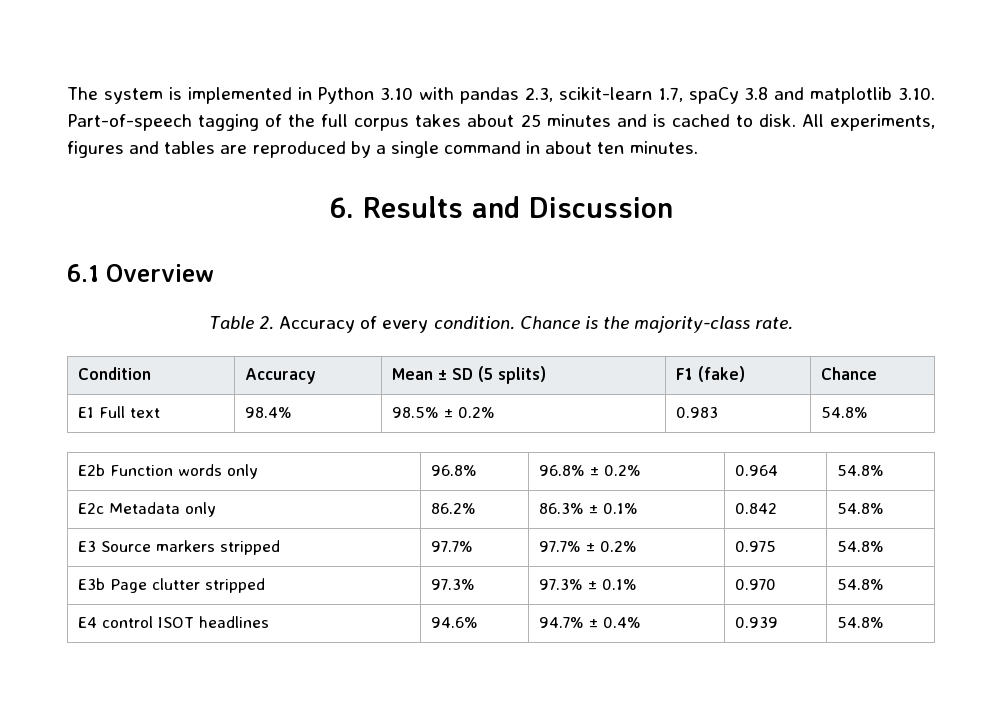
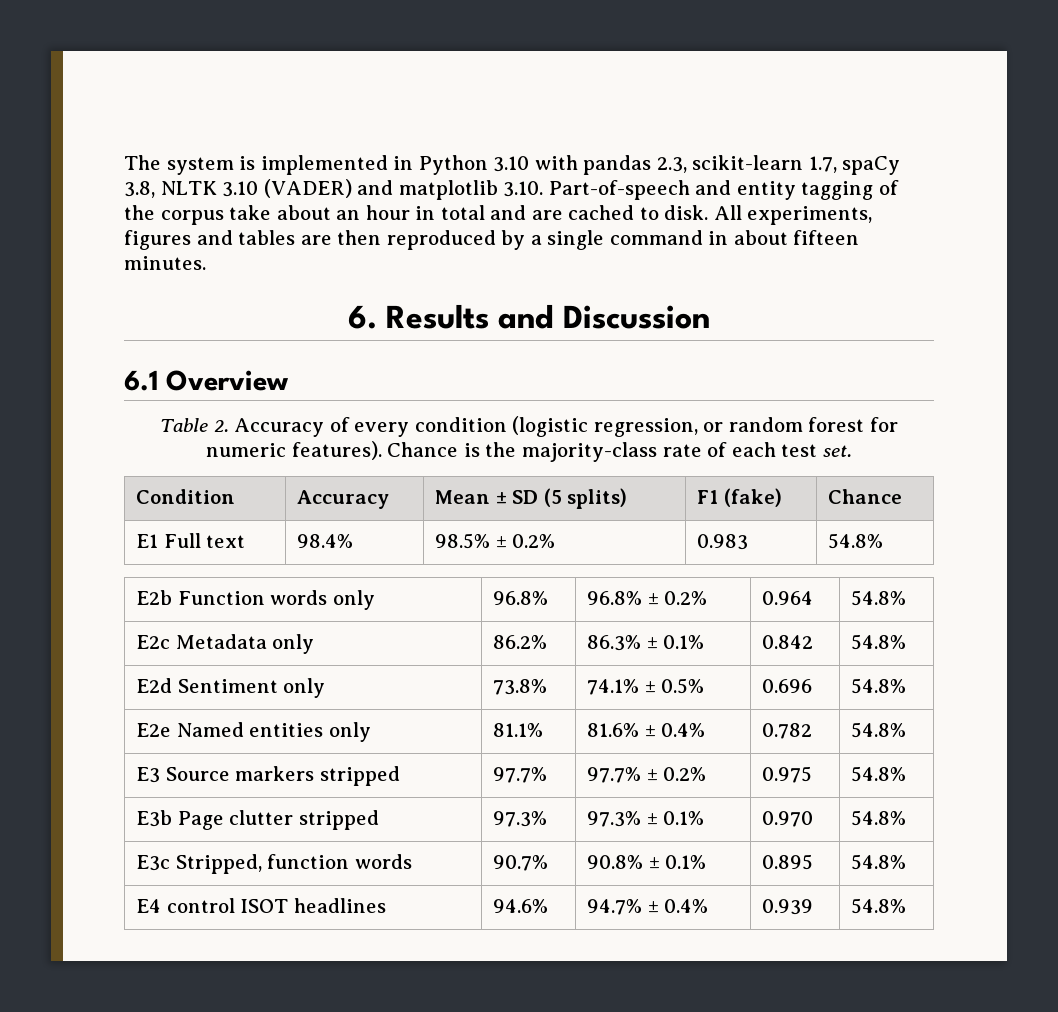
[744,87,769,100] 3.8 -> [124,179,352,198] 3.8, NLTK 3.10 (VADER)
(192, 122) none -> [695,180,796,200] and entity
[321,114,666,131] full corpus takes about 25 minutes and is -> [160,205,563,225] corpus take about an hour in total and are
(248, 149) none -> [337,230,382,245] then
[597,142,625,154] ten -> [793,230,860,245] fifteen
[433,316,794,333] condition. Chance is the majority-class rate. -> [414,416,898,437] [206,441,852,462] condition (logistic regression, or random forest for numeric features). Chance is the majority-class rate of each test set.
(884, 508) none -> [136,678,326,698] [493,679,548,695] [587,678,705,695] [762,679,813,693] [851,678,907,694] [136,722,371,742] [493,723,544,737] [587,723,706,737] [762,723,813,739] [851,722,907,738] // E2d Sentiment only | 73.8% | 74.1% ± 0.5% | 0.696 | 54.8% // E2e Named entities only | 81.1% | 81.6% ± 0.4% | 0.782 | 54.8%
(884, 584) none -> [136,854,412,874] [493,855,549,871] [587,855,707,869] [762,854,814,870] [851,854,907,870] // E3c Stripped, function words | 90.7% | 90.8% ± 0.1% | 0.895 | 54.8%

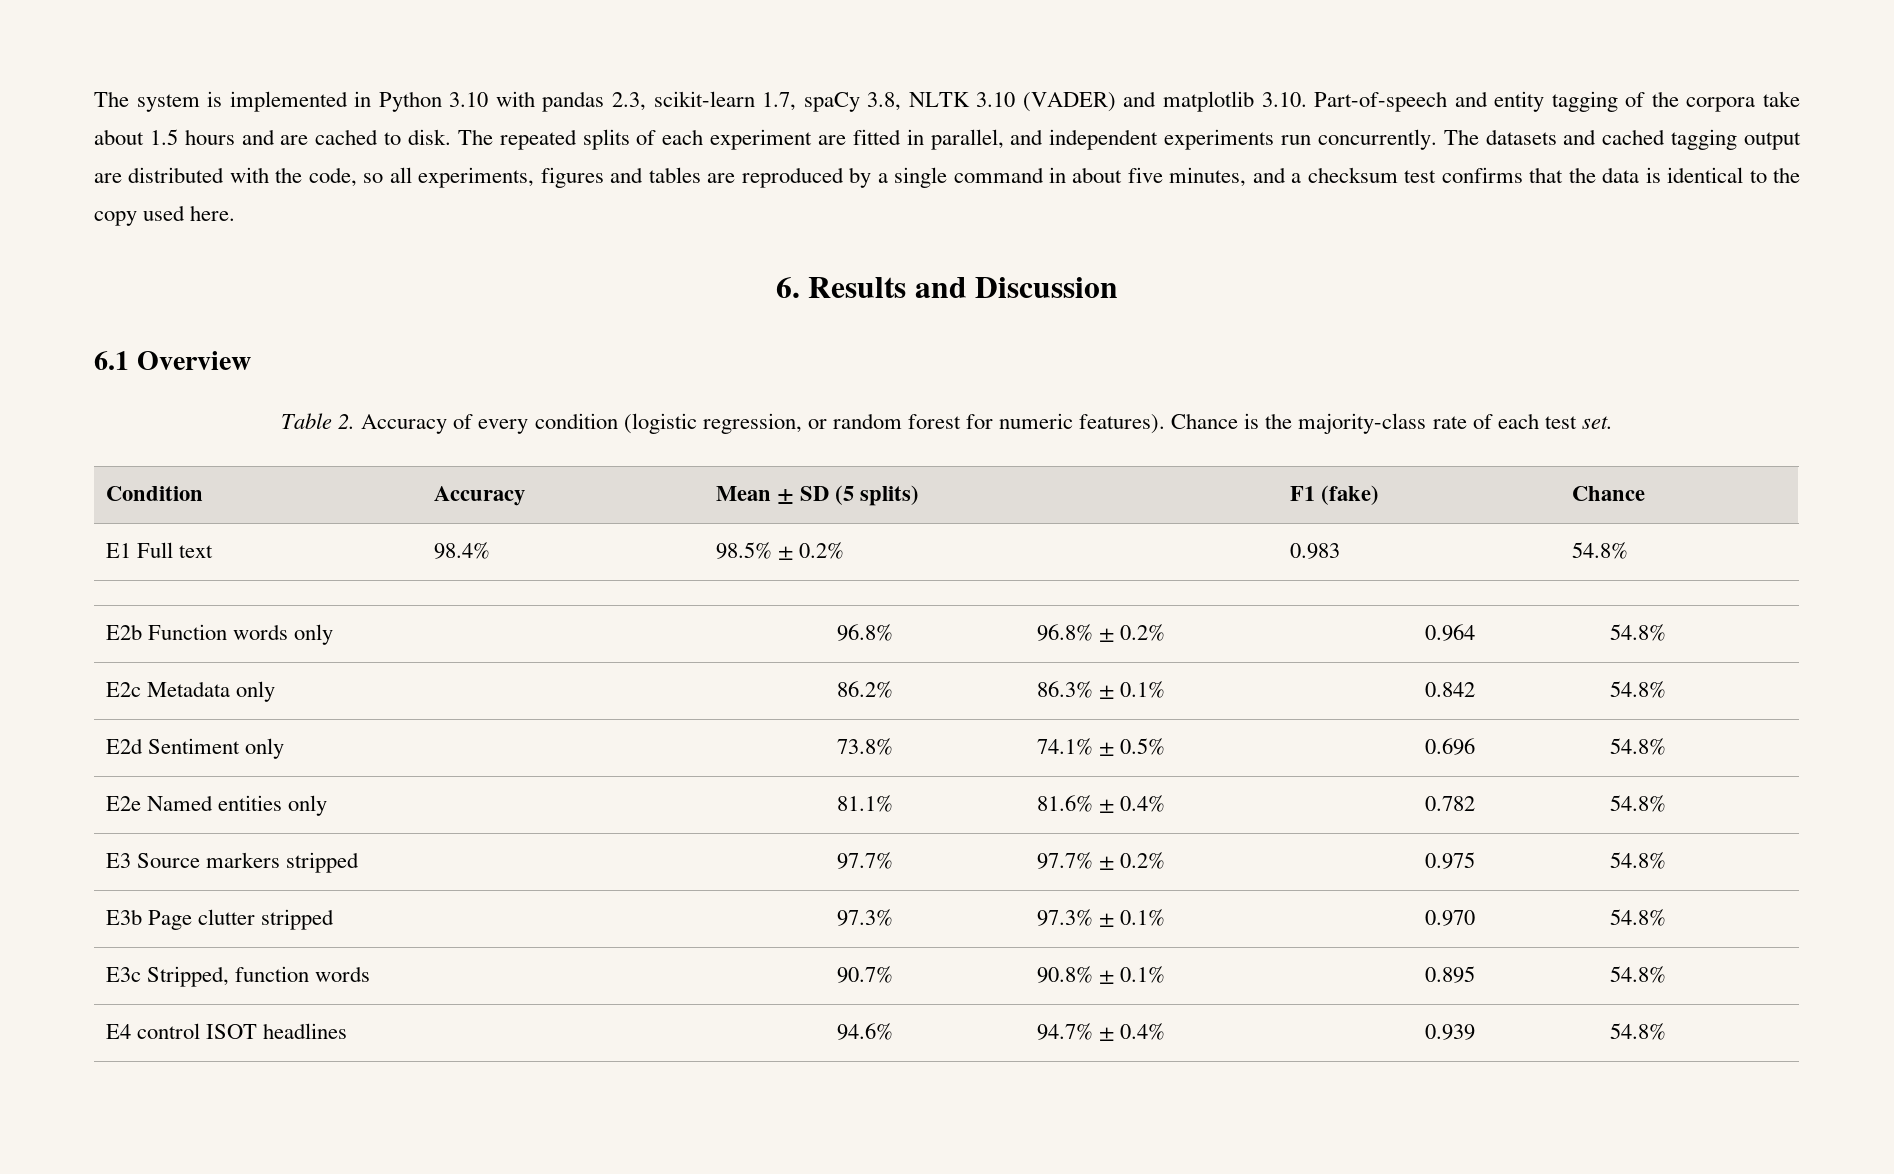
[160,210,224,225] corpus -> [1686,97,1756,112] corpora
[336,205,485,220] an hour in total -> [149,129,235,145] 1.5 hours
[713,205,742,220] All -> [457,129,1802,150] [94,167,412,187] The repeated splits of each experiment are fitted in parallel, and independent experiments run concurrently. The datasets and cached tagging output are distributed with the code, so all
[337,230,382,245] then -> (736, 178) none
[793,230,860,245] [124,256,206,270] fifteen minutes. -> [1127,167,1800,187] [94,205,236,226] five minutes, and a checksum test confirms that the data is identical to the copy used here.

